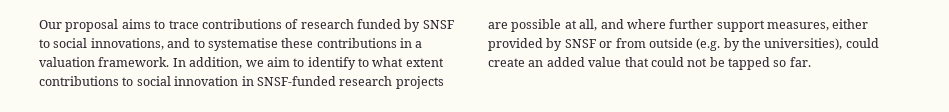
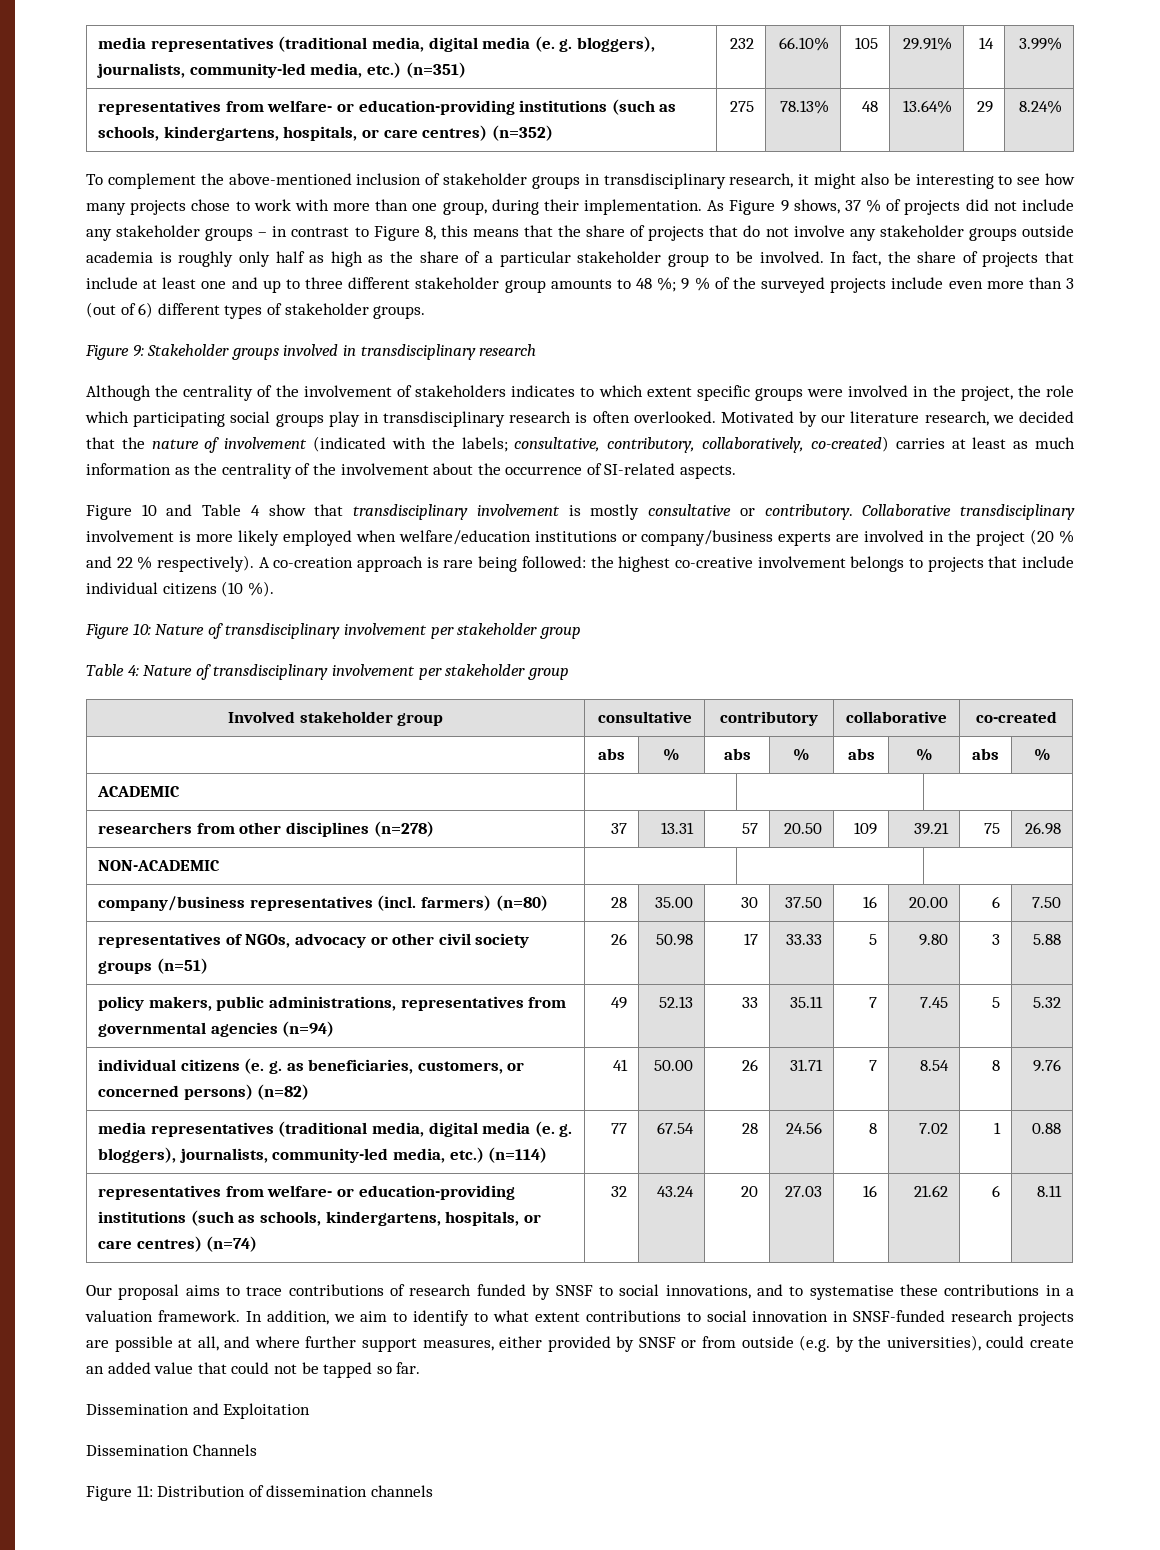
(39, 24) none -> [98,36,655,52] [97,62,466,78] [729,38,754,49] [778,37,829,51] [854,37,878,49] [902,37,952,51] [978,37,994,49] [1018,37,1062,51] [98,99,677,115] [98,125,553,141] [729,101,754,112] [779,100,829,114] [861,101,878,112] [902,100,952,114] [976,101,993,113] [1018,100,1062,114] [86,173,1076,189] [86,199,1074,215] [86,225,1074,241] [86,251,1074,267] [86,277,1074,293] [86,302,426,319] [85,344,537,360] [86,385,1074,401] [85,411,1074,427] [86,436,1076,453] [86,463,737,479] [86,504,1075,520] [86,529,1074,546] [86,555,1075,572] [86,581,274,597] [85,623,581,639] [86,664,569,680] [227,711,444,726] [597,711,692,723] [720,711,818,726] [846,711,947,723] [975,711,1057,723] [598,748,625,760] [663,748,680,761] [723,748,751,760] [793,748,810,761] [847,748,875,760] [915,748,933,761] [972,748,999,760] [1033,748,1051,761] [97,786,181,797] [98,821,434,837] [610,823,627,834] [660,822,694,834] [741,823,758,834] [783,823,822,834] [853,822,877,835] [913,822,949,835] [983,823,1000,834] [1024,822,1061,835] [98,860,221,871] [98,895,548,911] [610,897,627,908] [654,897,693,908] [740,897,758,908] [784,897,822,908] [862,896,877,908] [908,897,948,908] [991,896,1000,908] [1031,897,1061,908] [98,933,530,948] [98,958,208,974] [610,933,627,945] [655,934,693,946] [743,933,758,945] [785,934,822,945] [868,934,877,945] [918,934,948,946] [991,934,1000,945] [1032,934,1061,945] [98,996,567,1011] [98,1021,335,1037] [610,997,627,1009] [658,996,693,1008] [741,997,758,1008] [789,996,823,1008] [868,997,877,1008] [919,997,948,1008] [991,997,1000,1008] [1032,997,1061,1008] [98,1058,525,1074] [98,1084,310,1100] [612,1059,628,1071] [653,1060,693,1071] [741,1059,758,1071] [789,1059,823,1071] [868,1060,877,1071] [919,1060,949,1071] [991,1060,1000,1071] [1032,1059,1061,1072] [98,1121,573,1137] [98,1147,548,1163] [610,1123,627,1134] [656,1122,694,1134] [741,1123,758,1134] [785,1122,822,1134] [868,1123,877,1134] [918,1123,948,1134] [993,1122,1001,1134] [1031,1123,1061,1134] [98,1185,515,1200] [98,1210,541,1226] [98,1236,258,1252] [610,1186,627,1197] [656,1186,694,1197] [740,1186,758,1197] [784,1186,822,1197] [862,1185,877,1197] [913,1185,948,1197] [991,1185,1000,1197] [1036,1185,1062,1197] media representatives (traditional media, digital media (e. g. bloggers), journalists, community-led media, etc.) (n=351) | 232 | 66.10% | 105 | 29.91% | 14 | 3.99% // representatives from welfare- or education-providing institutions (such as schools, kindergartens, hospitals, or care centres) (n=352) | 275 | 78.13% | 48 | 13.64% | 29 | 8.24% // To complement the above-mentioned inclusion of stakeholder groups in transdisciplinary research, it might also be interesting to see how many projects chose to work with more than one group, during their implementation. As Figure 9 shows, 37 % of projects did not include any stakeholder groups – in contrast to Figure 8, this means that the share of projects that do not involve any stakeholder groups outside academia is roughly only half as high as the share of a particular stakeholder group to be involved. In fact, the share of projects that include at least one and up to three different stakeholder group amounts to 48 %; 9 % of the surveyed projects include even more than 3 (out of 6) different types of stakeholder groups. // Figure 9: Stakeholder groups involved in transdisciplinary research // Although the centrality of the involvement of stakeholders indicates to which extent specific groups were involved in the project, the role which participating social groups play in transdisciplinary research is often overlooked. Motivated by our literature research, we decided that the nature of involvement (indicated with the labels; consultative, contributory, collaboratively, co-created) carries at least as much information as the centrality of the involvement about the occurrence of SI-related aspects. // Figure 10 and Table 4 show that transdisciplinary involvement is mostly consultative or contributory. Collaborative transdisciplinary involvement is more likely employed when welfare/education institutions or company/business experts are involved in the project (20 % and 22 % respectively). A co-creation approach is rare being followed: the highest co-creative involvement belongs to projects that include individual citizens (10 %). // Figure 10: Nature of transdisciplinary involvement per stakeholder group // Table 4: Nature of transdisciplinary involvement per stakeholder group // Involved stakeholder group | consultative | contributory | collaborative | co-created // | abs | % | abs | % | abs | % | abs | % // ACADEMIC | | | // researchers from other disciplines (n=278) | 37 | 13.31 | 57 | 20.50 | 109 | 39.21 | 75 | 26.98 // NON-ACADEMIC | | | // company/business representatives (incl. farmers) (n=80) | 28 | 35.00 | 30 | 37.50 | 16 | 20.00 | 6 | 7.50 // representatives of NGOs, advocacy or other civil society groups (n=51) | 26 | 50.98 | 17 | 33.33 | 5 | 9.80 | 3 | 5.88 // policy makers, public administrations, representatives from governmental agencies (n=94) | 49 | 52.13 | 33 | 35.11 | 7 | 7.45 | 5 | 5.32 // individual citizens (e. g. as beneficiaries, customers, or concerned persons) (n=82) | 41 | 50.00 | 26 | 31.71 | 7 | 8.54 | 8 | 9.76 // media representatives (traditional media, digital media (e. g. bloggers), journalists, community-led media, etc.) (n=114) | 77 | 67.54 | 28 | 24.56 | 8 | 7.02 | 1 | 0.88 // representatives from welfare- or education-providing institutions (such as schools, kindergartens, hospitals, or care centres) (n=74) | 32 | 43.24 | 20 | 27.03 | 16 | 21.62 | 6 | 8.11 //
(811, 62) none -> [86,1403,311,1419] [86,1444,257,1456] [86,1485,433,1501] // Dissemination and Exploitation // Dissemination Channels // Figure 11: Distribution of dissemination channels

